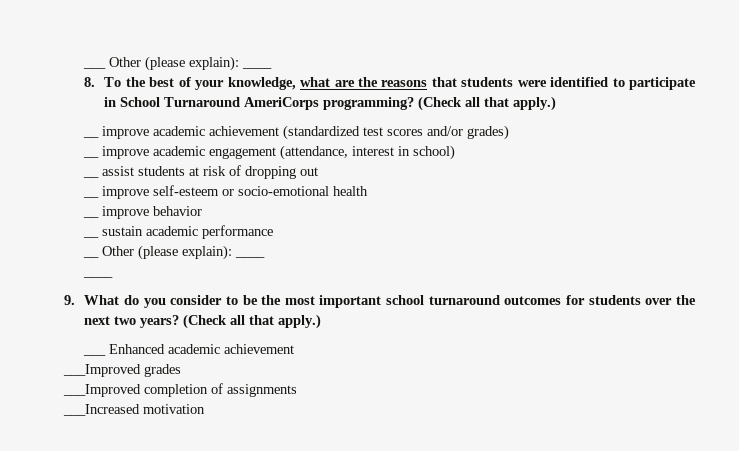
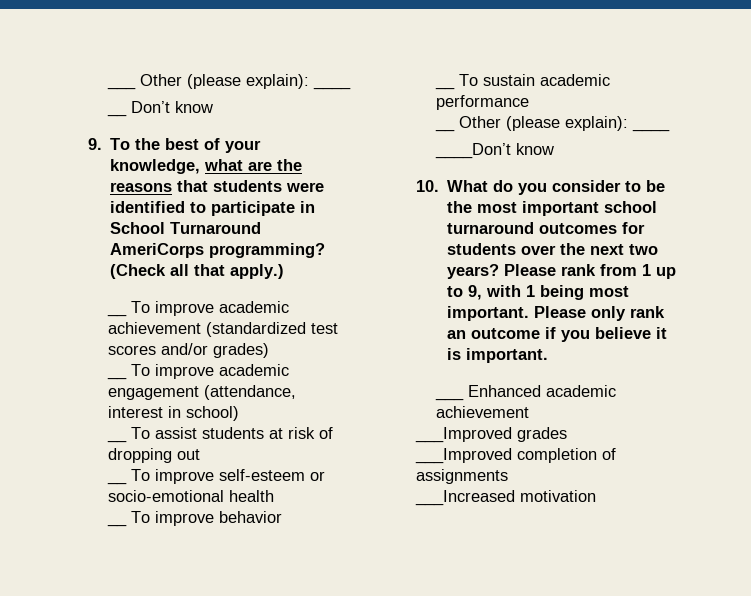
[84,77,96,87] 8. -> [106,113,127,117] [130,101,213,113] [87,138,102,150] __ Don’t know // 9.
(100, 137) none -> [130,301,150,313] To
(100, 157) none -> [130,364,150,376] To
(100, 177) none -> [130,427,150,439] To
(100, 197) none -> [130,469,150,481] To
(100, 217) none -> [130,511,150,523] To
(100, 237) none -> [458,74,478,86] To
[83,276,114,278] [64,295,76,305] ____ // 9. -> [434,143,554,159] [415,180,439,192] ____Don’t know // 10.
[183,314,322,329] (Check all that apply.) -> [504,264,677,279] [447,285,630,300] [447,306,666,321] [447,327,668,342] [447,348,549,363] Please rank from 1 up to 9, with 1 being most important. Please only rank an outcome if you believe it is important.

